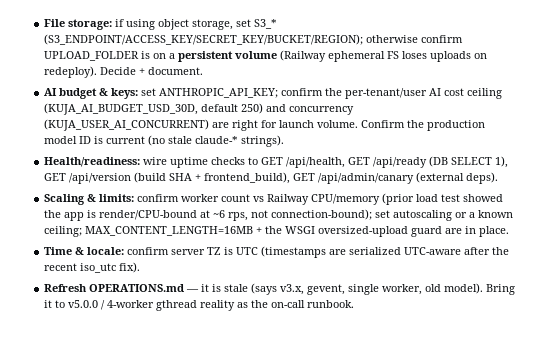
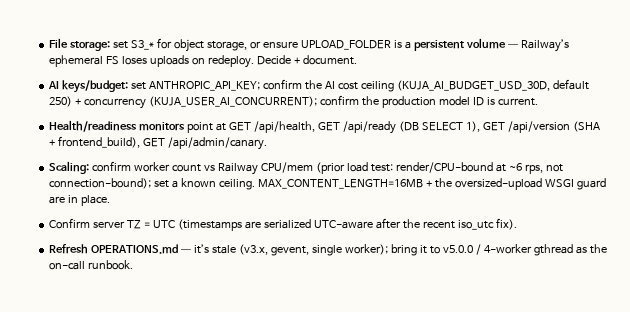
[115,19,278,30] [44,34,464,45] if using object storage, set S3_* (S3_ENDPOINT/ACCESS_KEY/SECRET_KEY/BUCKET/REGION); otherwise confirm -> [113,38,299,52] set S3_* for object storage, or ensure
[153,53,167,59] on -> (403, 44) none
[280,50,327,62] (Railway -> [507,39,569,52] — Railway’s
[44,66,98,78] redeploy). -> [208,55,255,68] redeploy.
[59,88,139,99] budget & keys: -> [62,80,129,93] keys/budget:
[345,88,428,99] per-tenant/user -> (323, 85) none
[266,104,355,115] [44,119,406,131] and concurrency (KUJA_USER_AI_CONCURRENT) are right for launch volume. Confirm -> [75,95,360,109] + concurrency (KUJA_USER_AI_CONCURRENT); confirm
[106,135,285,147] [44,157,259,168] current (no stale claude-* strings). // Health/readiness: wire uptime checks to -> [498,98,539,106] [49,120,227,133] current. // Health/readiness monitors point at
[134,172,193,183] (build SHA -> [572,121,600,132] (SHA
[318,172,499,184] [44,194,135,205] /api/admin/canary (external deps). // Scaling & limits: -> [168,137,268,150] [49,161,90,174] /api/admin/canary. // Scaling:
[311,194,381,205] CPU/memory -> [261,162,314,173] CPU/mem
[441,194,504,202] [44,210,97,221] test showed the app is -> [371,164,394,172] test:
[393,210,468,221] autoscaling or -> (170, 184) none
[44,226,83,237] ceiling; -> [219,179,256,190] ceiling.
[285,226,409,237] WSGI oversized-upload -> [455,178,575,190] oversized-upload WSGI
[44,247,170,255] Time & locale: confirm -> [49,218,91,229] Confirm
[224,247,234,255] is -> [144,222,151,228] =
[201,283,516,295] it is stale (says v3.x, gevent, single worker, old model). Bring -> [194,244,418,256] it’s stale (v3.x, gevent, single worker); bring
[200,300,236,311] reality -> (573, 250) none

